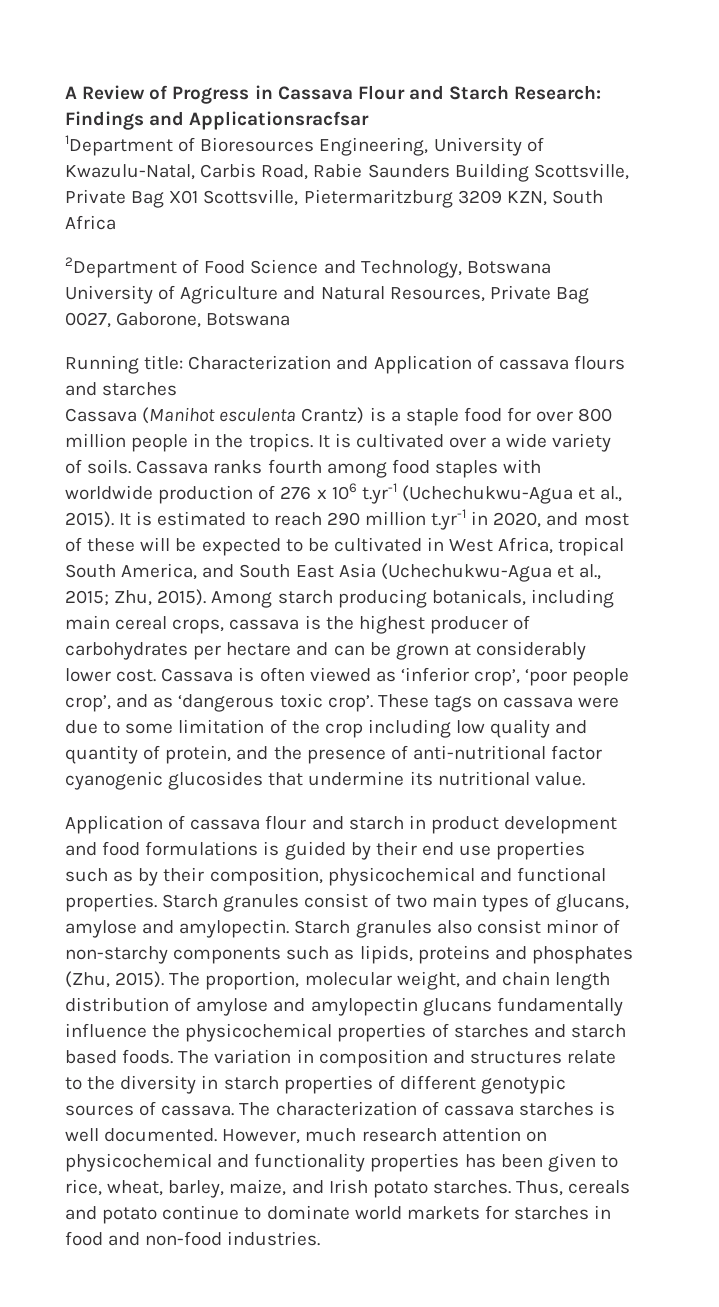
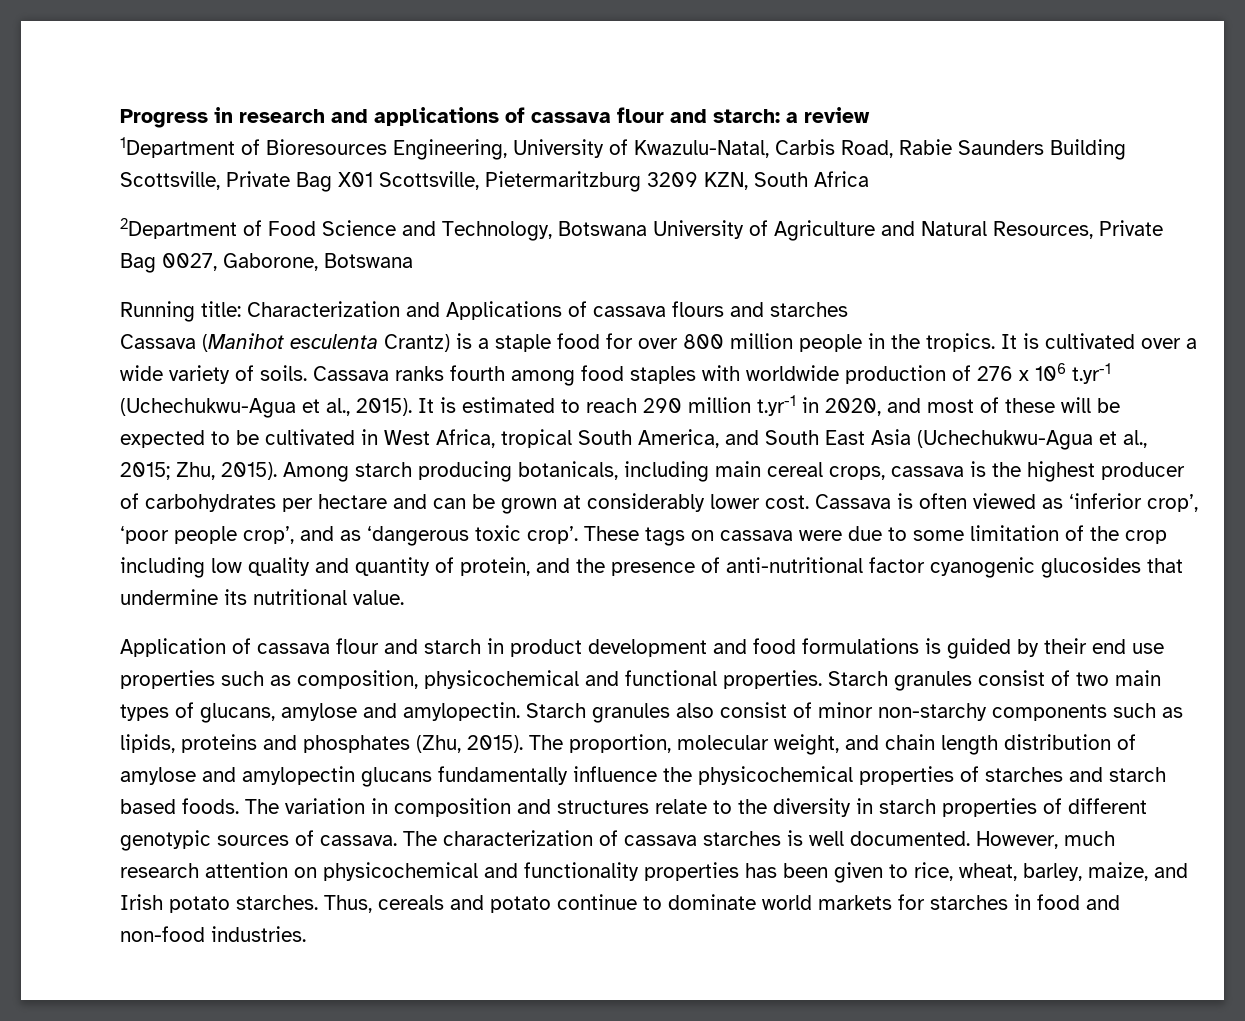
[65,85,602,104] [65,111,370,130] A Review of Progress in Cassava Flour and Starch Research: Findings and Applicationsracfsar -> [120,107,870,128] Progress in research and applications of cassava flour and starch: a review
[373,355,472,374] Application -> [446,301,562,320] Applications
[138,867,205,886] by their -> (291, 680) none
[545,919,621,934] minor of -> [793,702,873,718] of minor

